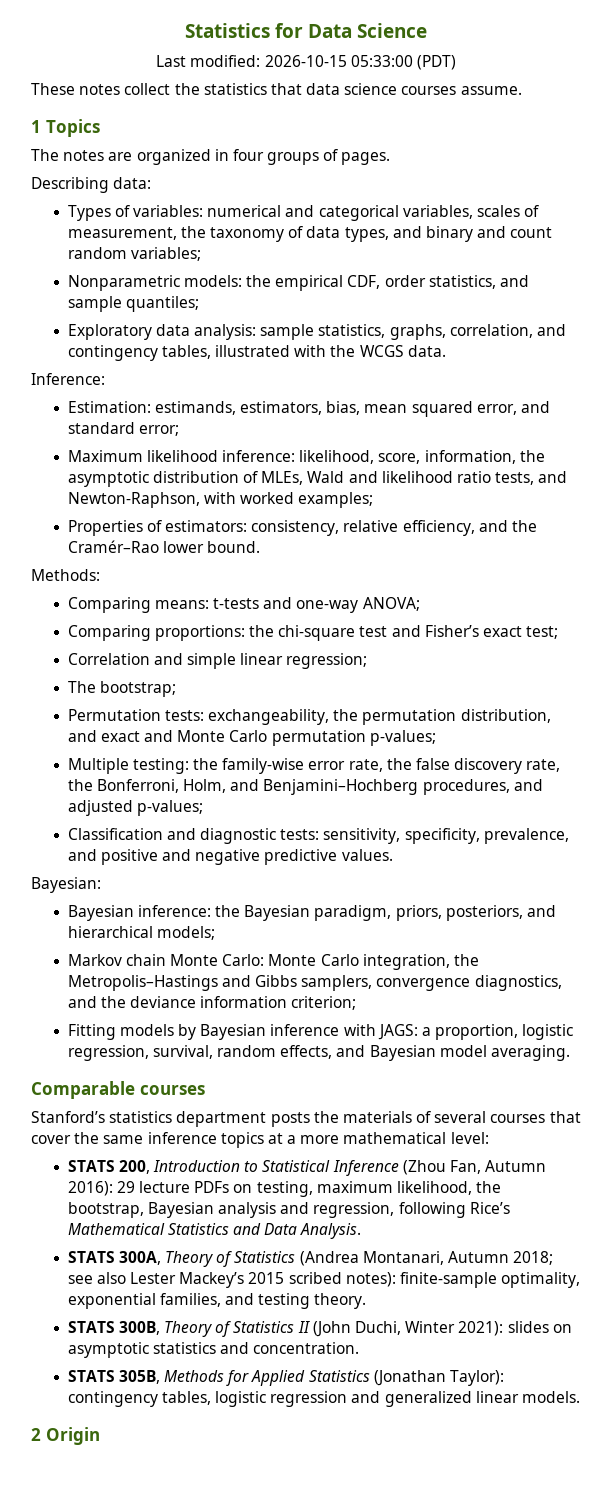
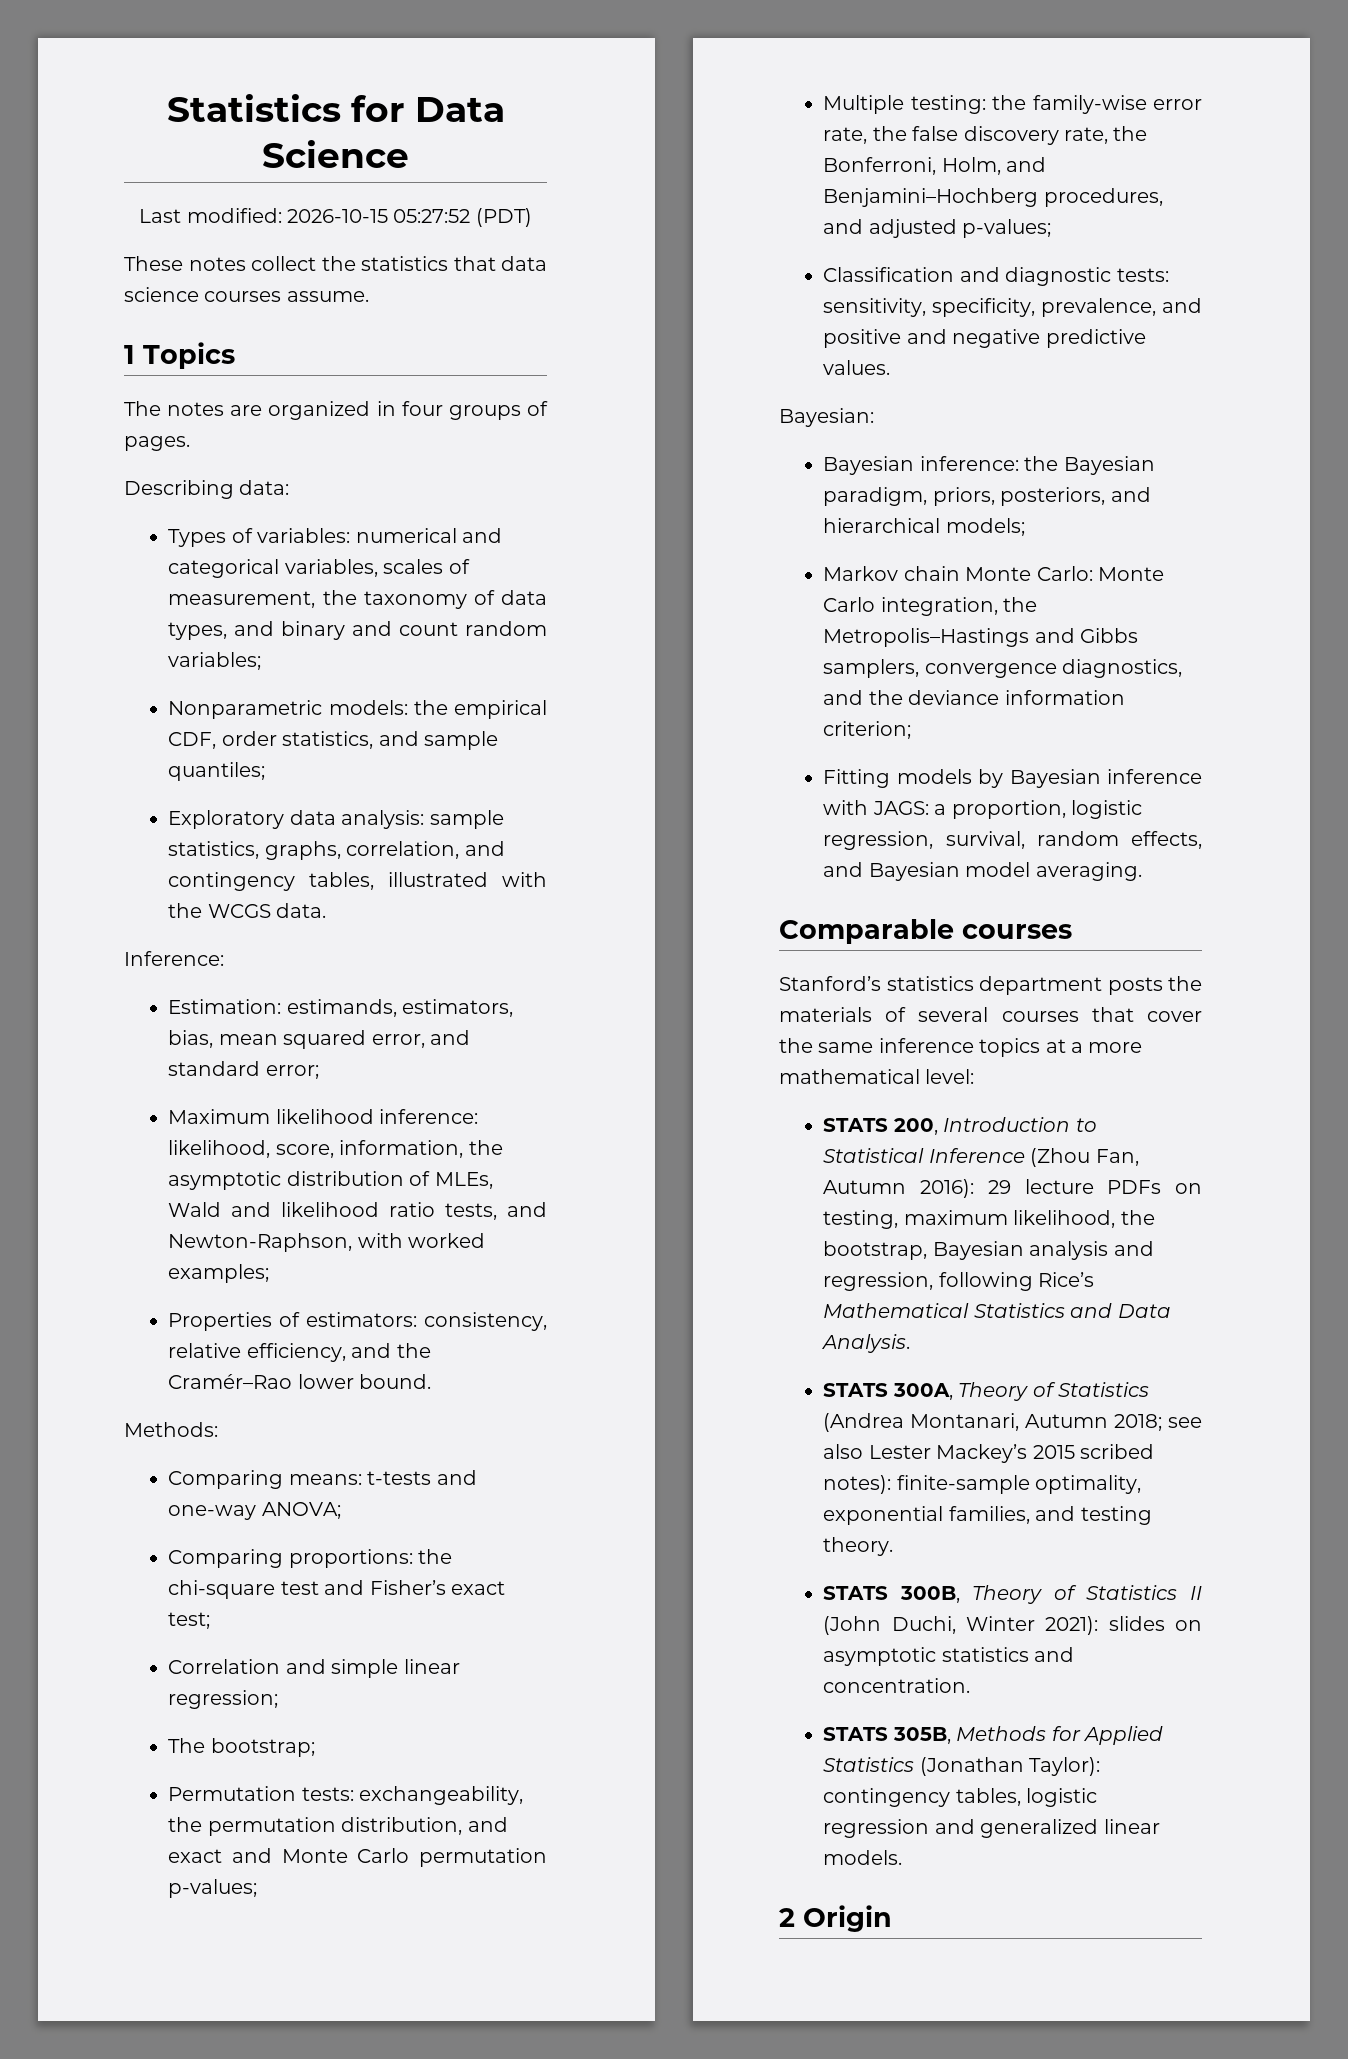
[350,55,413,67] 05:33:00 -> [393,209,471,223] 05:27:52

